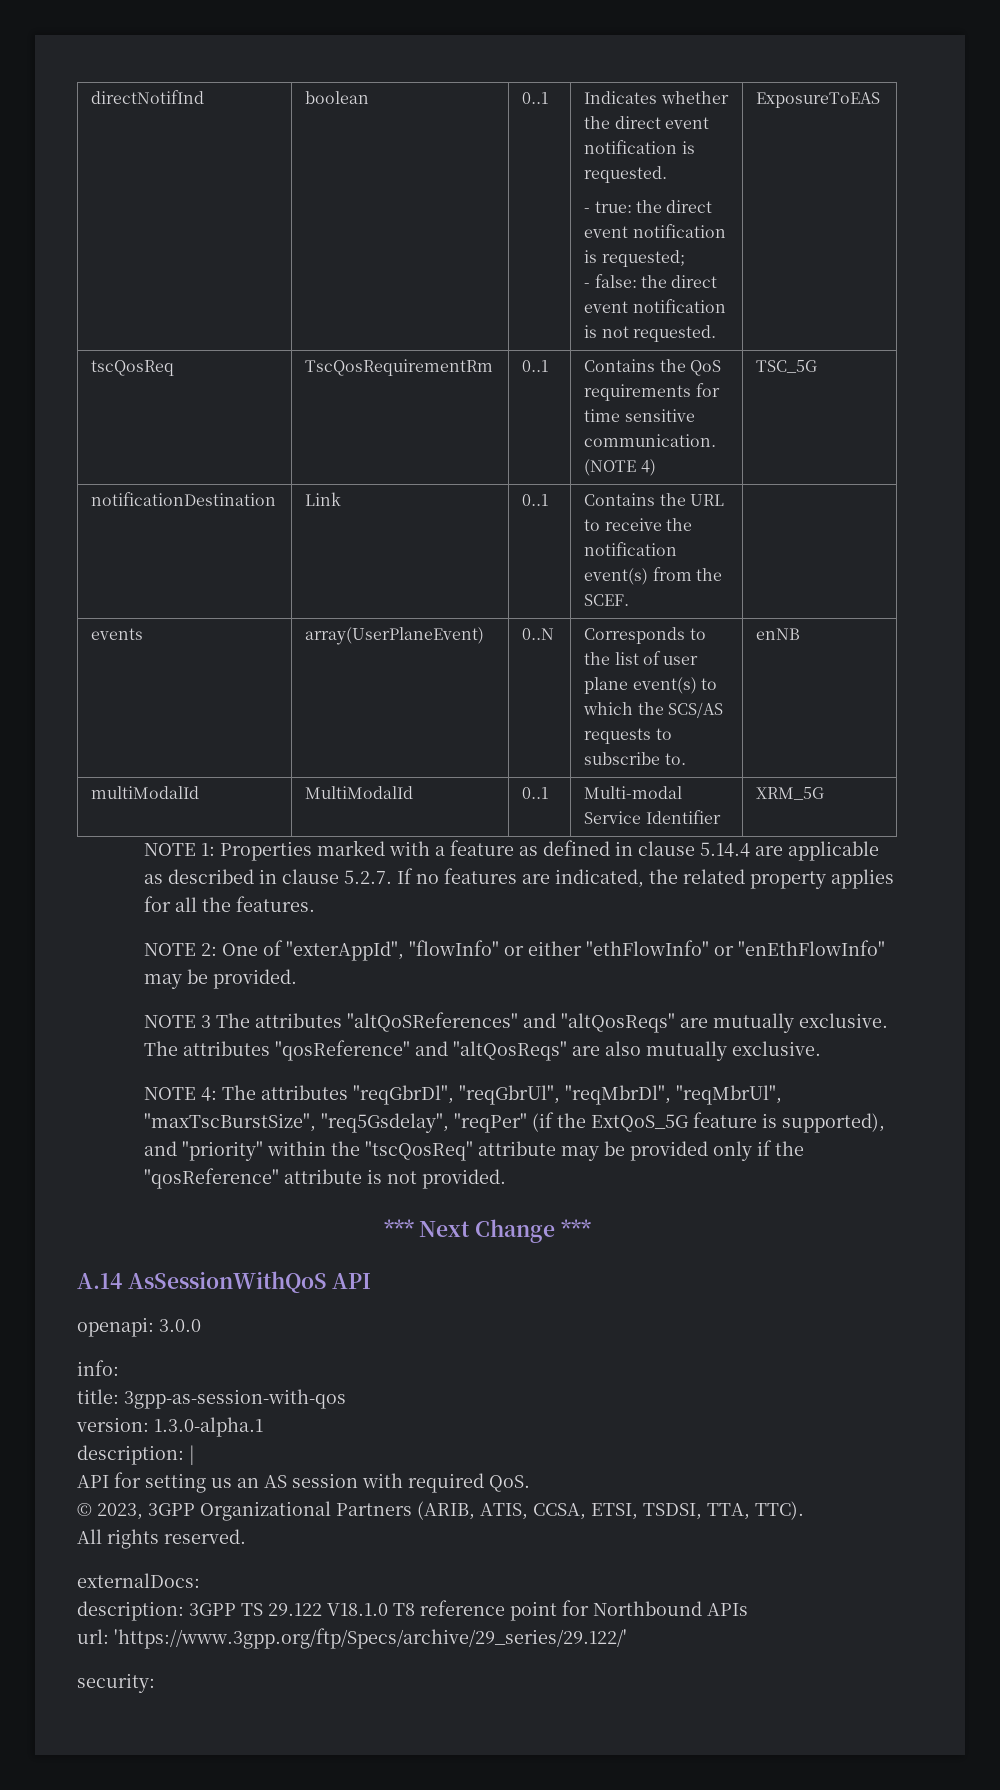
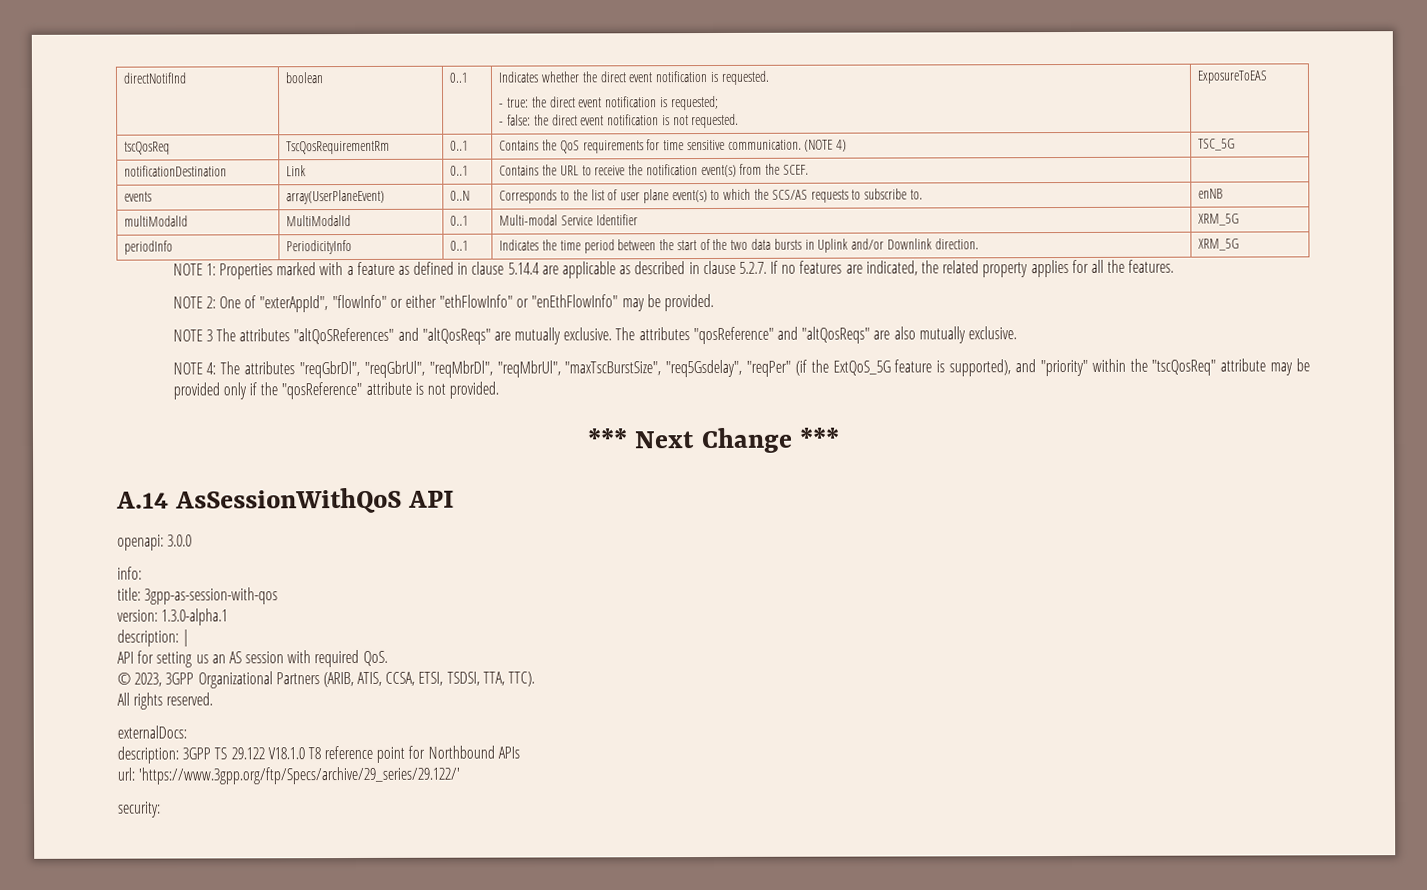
(825, 793) none -> [124,240,174,255] [286,240,353,255] [450,240,470,251] [499,238,979,254] [1198,238,1240,251] // periodInfo | PeriodicityInfo | 0..1 | Indicates the time period between the start of the two data bursts in Uplink and/or Downlink direction. | XRM_5G

